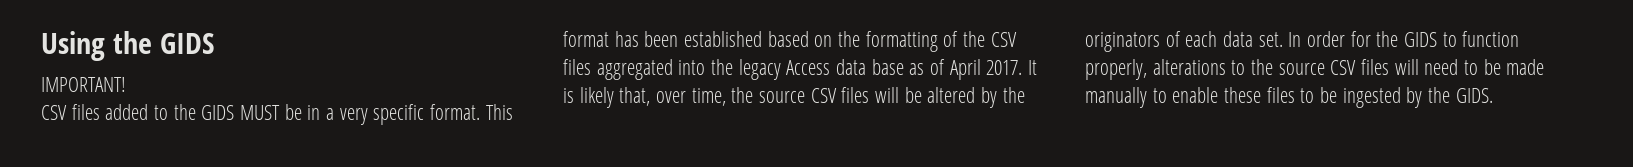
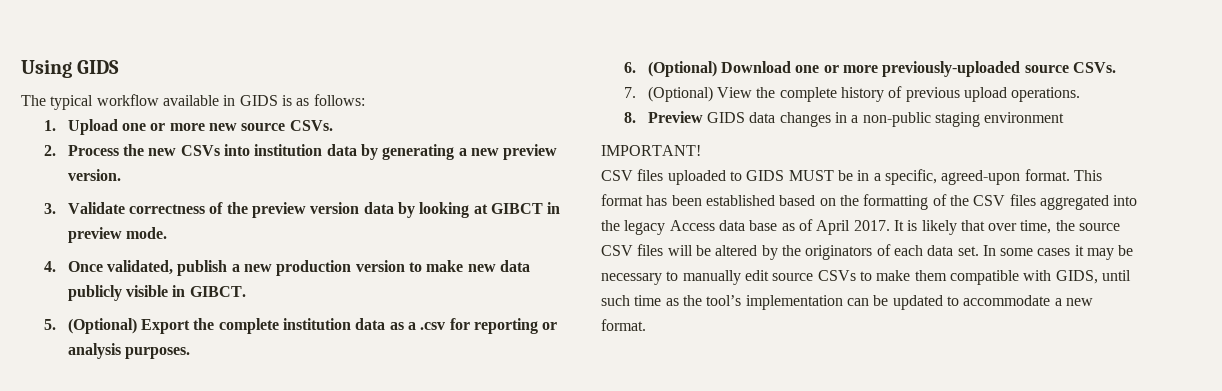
[112,31,214,54] the GIDS -> [77,60,120,74] [21,94,365,110] [44,119,333,135] [44,144,558,160] [67,169,121,181] [44,202,561,218] [67,227,168,243] [44,260,530,276] [67,285,246,301] [44,318,558,334] [67,343,191,359] [624,61,1117,77] [624,86,1081,102] [624,111,1065,127] GIDS // The typical workflow available in GIDS is as follows: // 1. Upload one or more new source CSVs. // 2. Process the new CSVs into institution data by generating a new preview version. // 3. Validate correctness of the preview version data by looking at GIBCT in preview mode. // 4. Once validated, publish a new production version to make new data publicly visible in GIBCT. // 5. (Optional) Export the complete institution data as a .csv for reporting or analysis purposes. // 6. (Optional) Download one or more previously-uploaded source CSVs. // 7. (Optional) View the complete history of previous upload operations. // 8. Preview GIDS data changes in a non-public staging environment
[105,104,196,120] added to the -> [667,170,742,185] uploaded to
[339,104,425,125] very specific -> [884,169,1021,185] specific, agreed-upon
[619,87,651,106] that, -> [960,220,985,231] that
[1307,31,1520,47] [1085,59,1545,80] [1085,87,1493,108] order for the GIDS to function properly, alterations to the source CSV files will need to be made manually to enable these files to be ingested by the GIDS. -> [1000,245,1134,260] [601,270,1131,285] [601,295,1093,310] [601,319,646,331] some cases it may be necessary to manually edit source CSVs to make them compatible with GIDS, until such time as the tool’s implementation can be updated to accommodate a new format.

